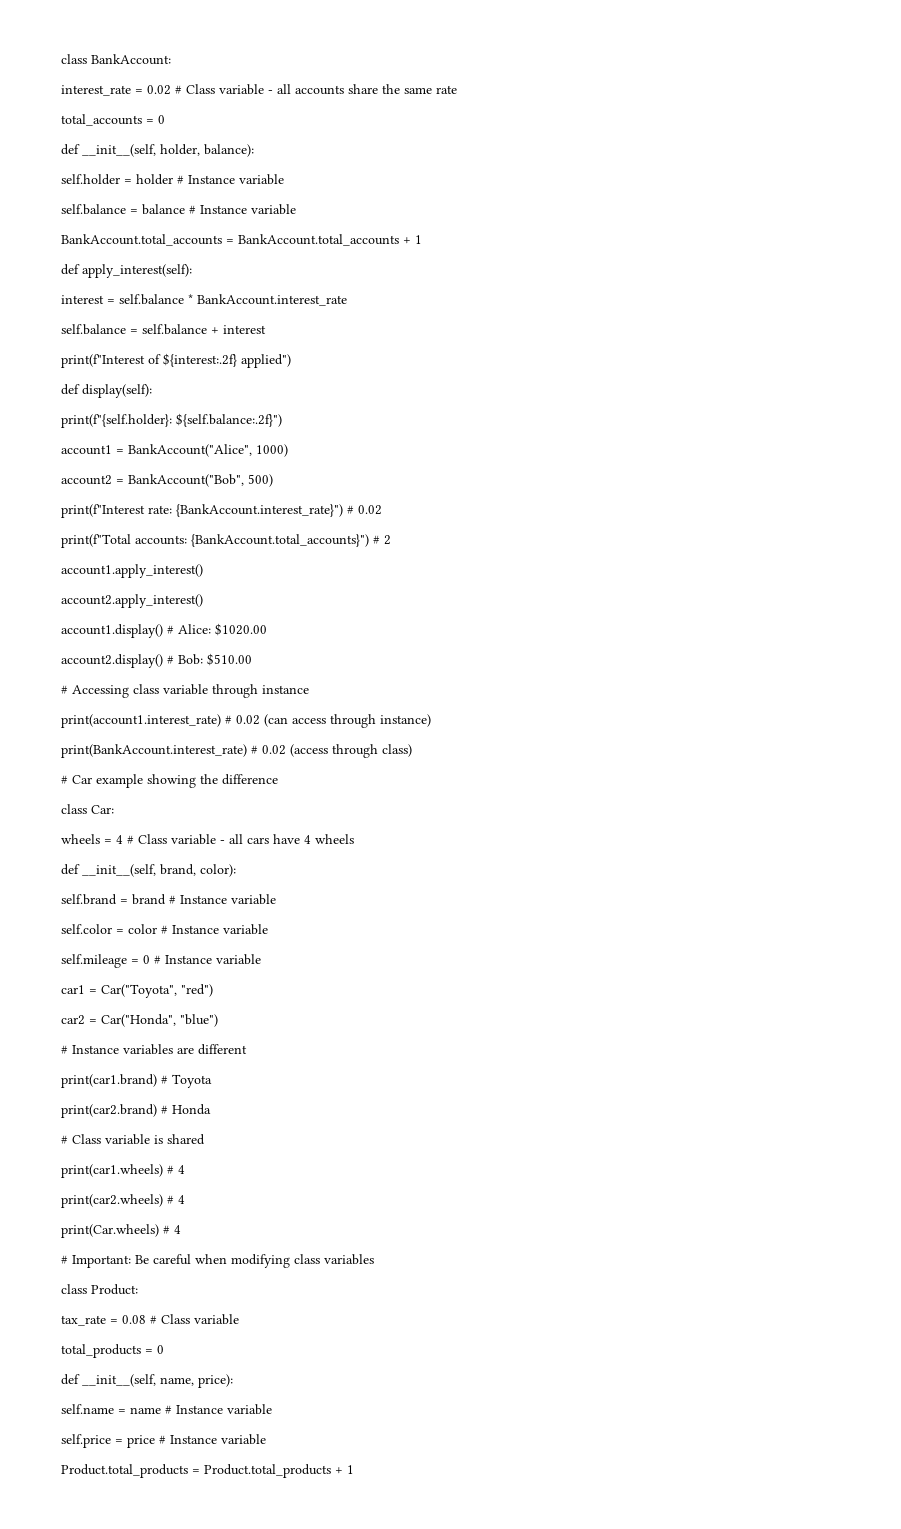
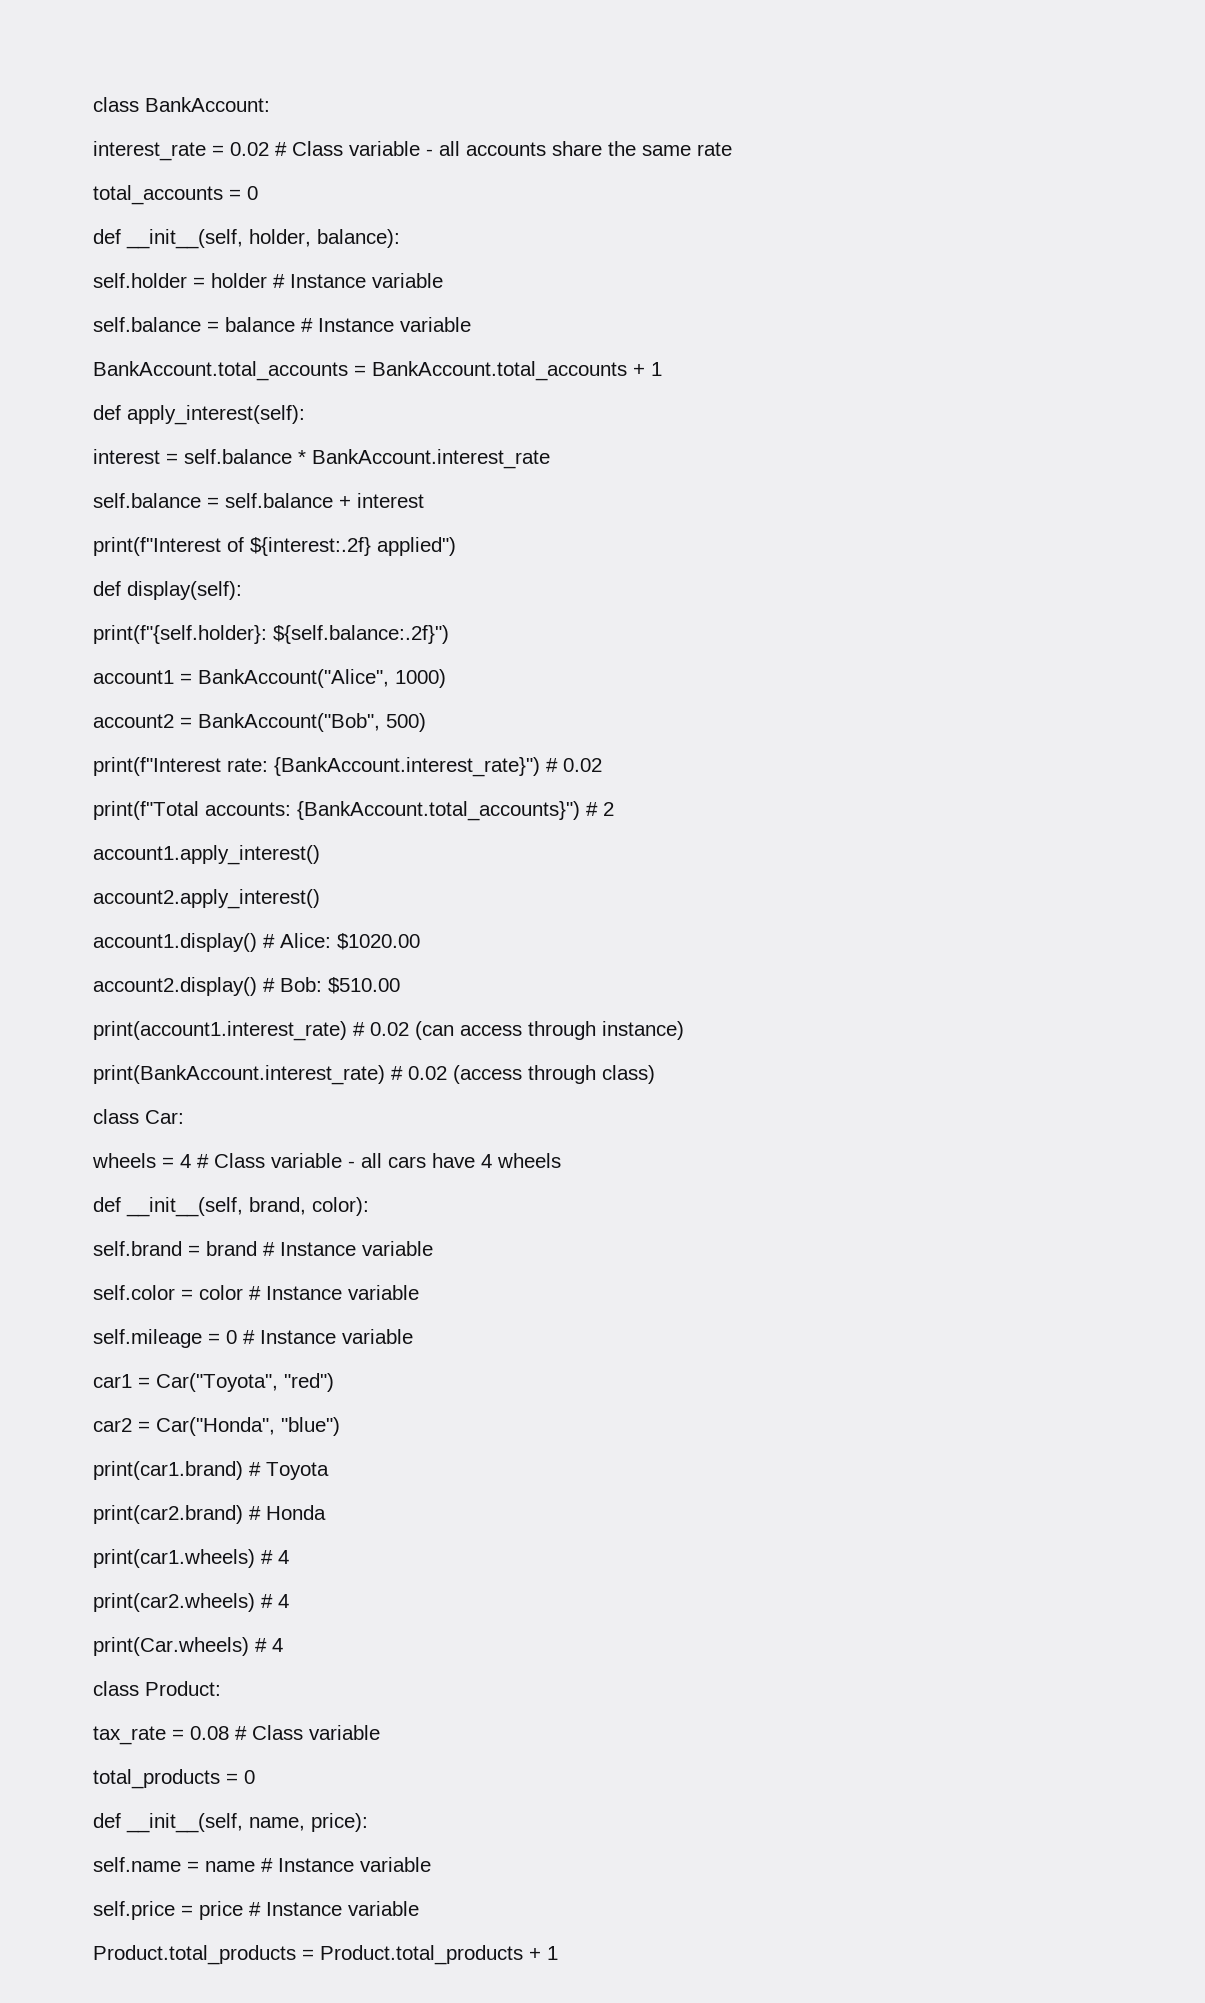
[61,684,309,698] // # Accessing class variable through instance -> (400, 985) none
[61,774,278,788] // # Car example showing the difference -> (655, 1074) none
[61,1044,247,1055] // # Instance variables are different -> (340, 1426) none
[61,1134,205,1145] // # Class variable is shared -> (326, 1512) none
[61,1254,374,1268] // # Important: Be careful when modifying class variables -> (283, 1645) none

